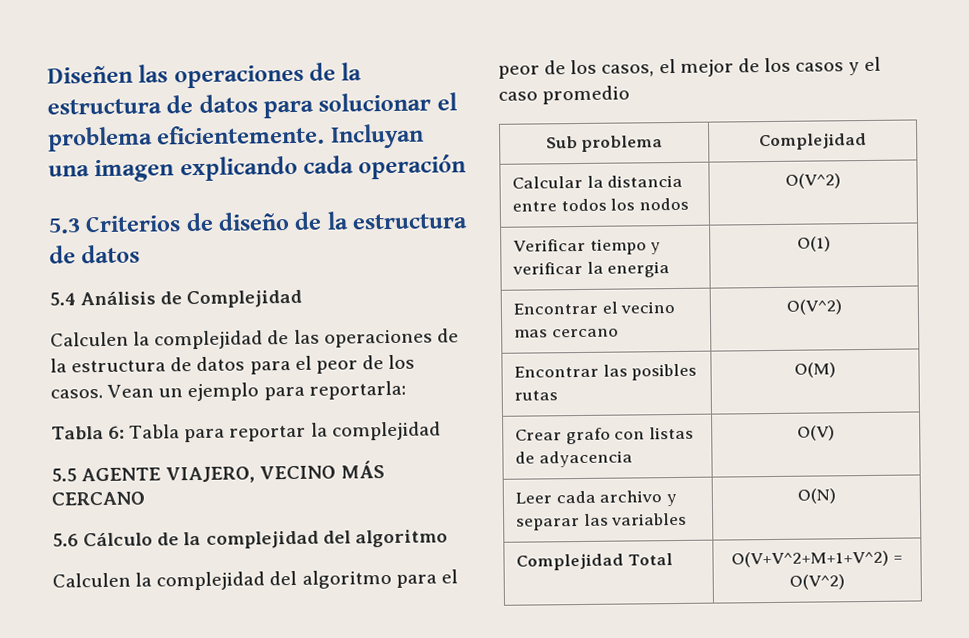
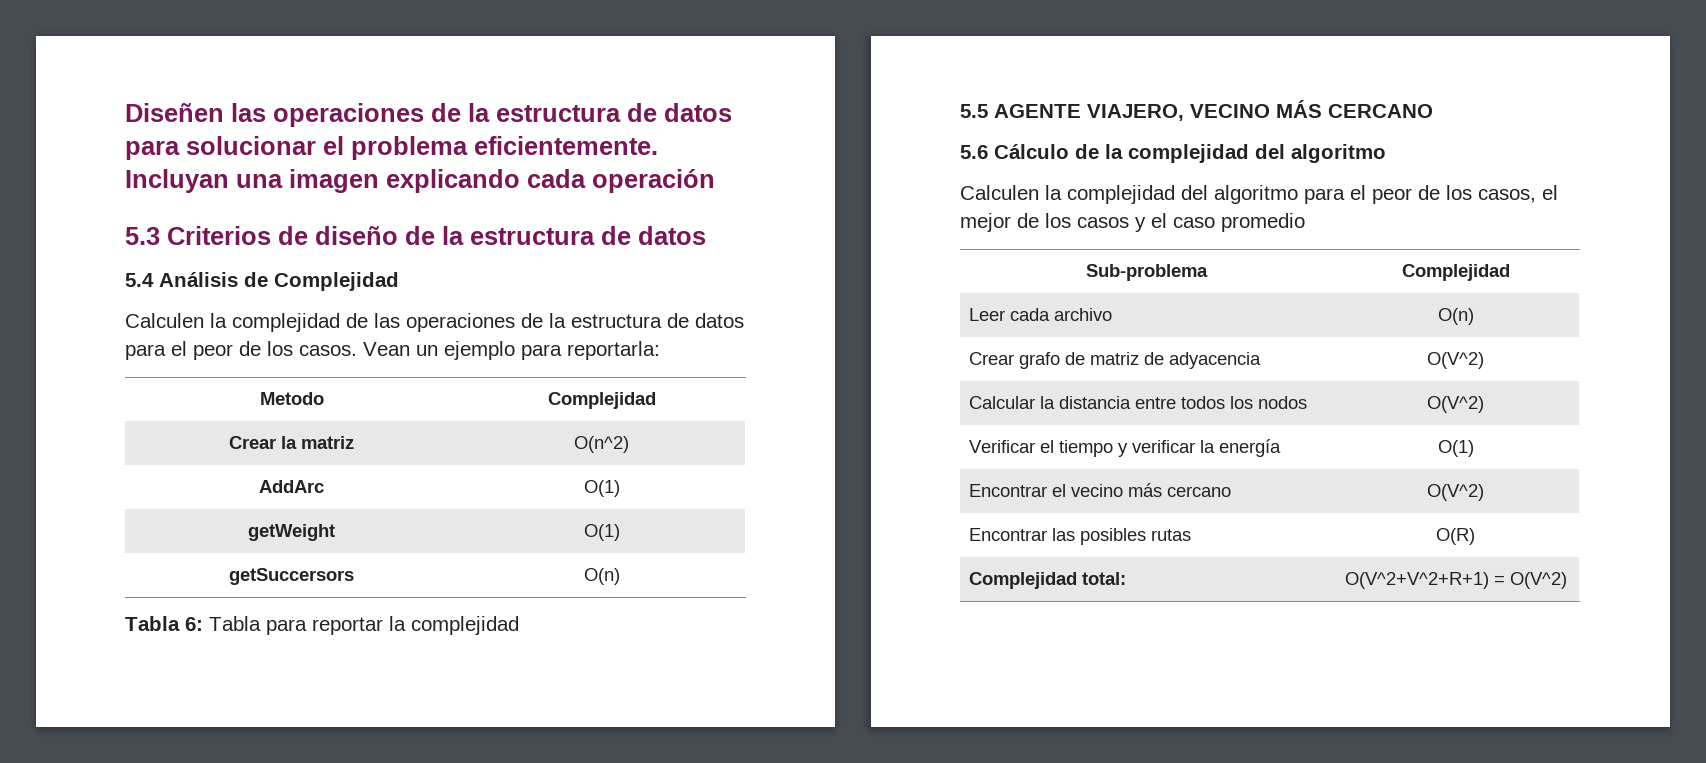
(406, 390) none -> [259,392,324,405] [547,392,656,409] [229,436,354,449] [574,436,629,453] [259,480,324,493] [583,480,620,497] [248,524,335,541] [583,524,620,541] [229,568,354,585] [583,568,620,585] // Metodo | Complejidad // Crear la matriz | O(n^2) // AddArc | O(1) // getWeight | O(1) // getSuccersors | O(n)
[545,135,664,152] [759,132,867,151] Sub problema | Complejidad -> [1085,264,1208,281] [1401,264,1510,281] [969,308,1113,321] [1437,308,1474,325] [969,352,1262,369] [1427,352,1484,369] Sub-problema | Complejidad // Leer cada archivo | O(n) // Crear grafo de matriz de adyacencia | O(V^2)
(587, 245) none -> [1040,440,1055,453] el
[607,261,671,278] energia -> [1219,439,1282,457] energía
[514,329,549,338] mas -> [1128,483,1163,497] más
[794,362,836,378] [515,426,694,445] [515,450,633,468] [797,425,835,441] [515,490,677,507] [516,512,688,531] [796,488,836,504] [516,553,673,571] [731,550,890,568] O(M) // Crear grafo con listas de adyacencia | O(V) // Leer cada archivo y separar las variables | O(N) // Complejidad Total | O(V+V^2+M+1+V^2) -> [1436,528,1475,545] [969,572,1127,589] [1344,572,1489,589] O(R) // Complejidad total: | O(V^2+V^2+R+1)

